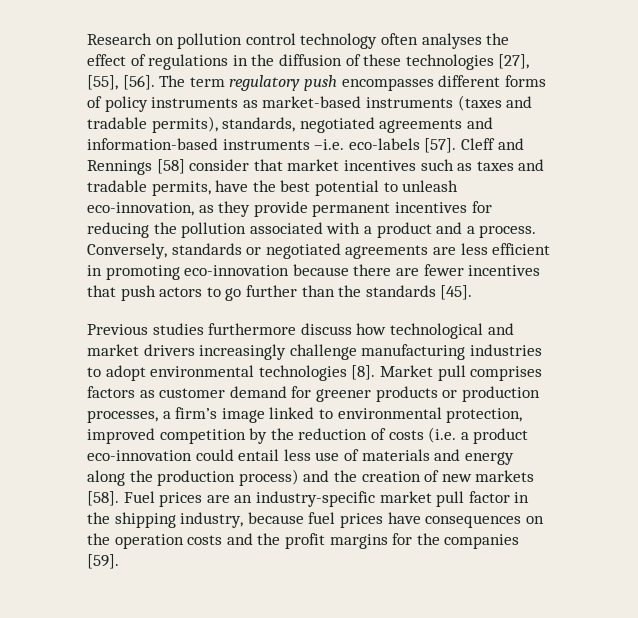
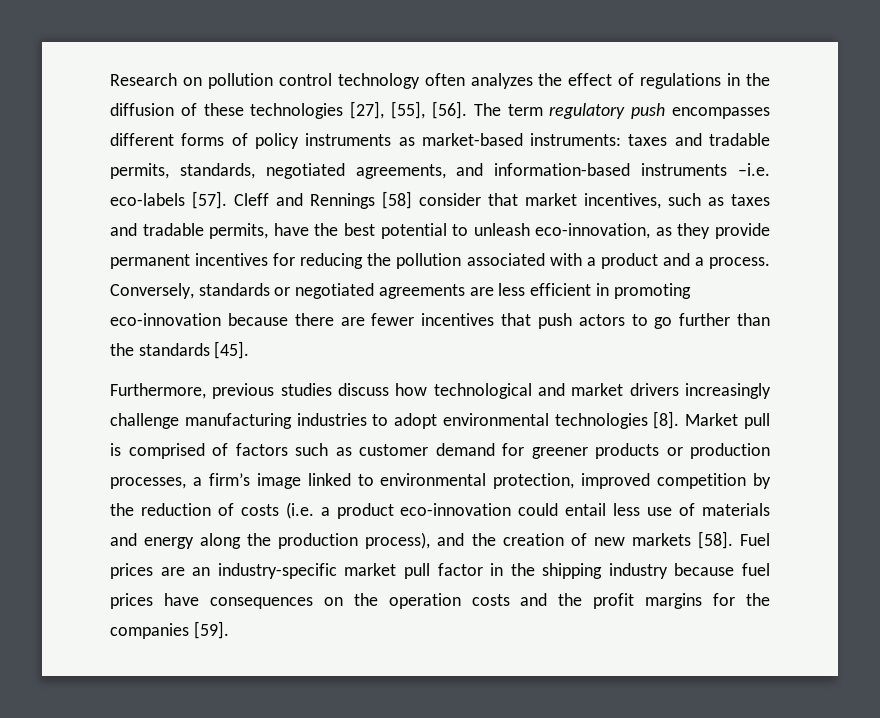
[421,33,482,49] analyses -> [470,73,533,89] analyzes
[365,95,533,111] [87,116,218,133] instruments (taxes and tradable permits), -> [530,133,770,146] [110,163,169,179] instruments: taxes and tradable permits,
[379,119,463,133] agreements -> [355,164,446,179] agreements,
[343,160,416,171] incentives -> [584,193,661,209] incentives,
[87,323,297,335] Previous studies furthermore -> [110,383,332,399] Furthermore, previous studies
[470,366,543,381] [87,386,135,398] comprises factors -> [110,443,328,459] is comprised of factors such
[238,469,299,486] process) -> [365,532,431,549] process),
[180,512,244,528] industry, -> [608,563,668,579] industry

